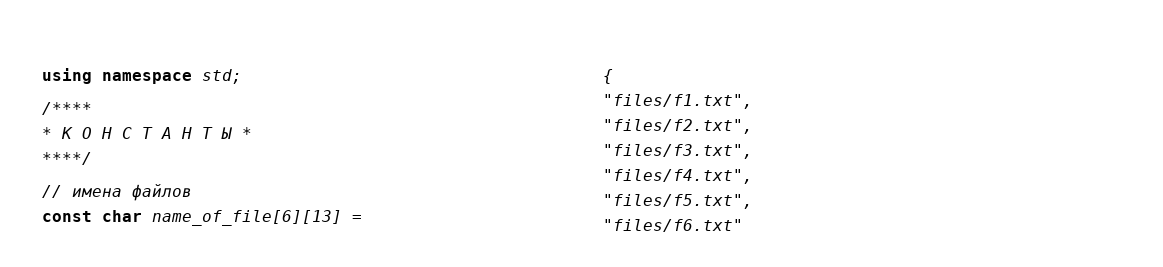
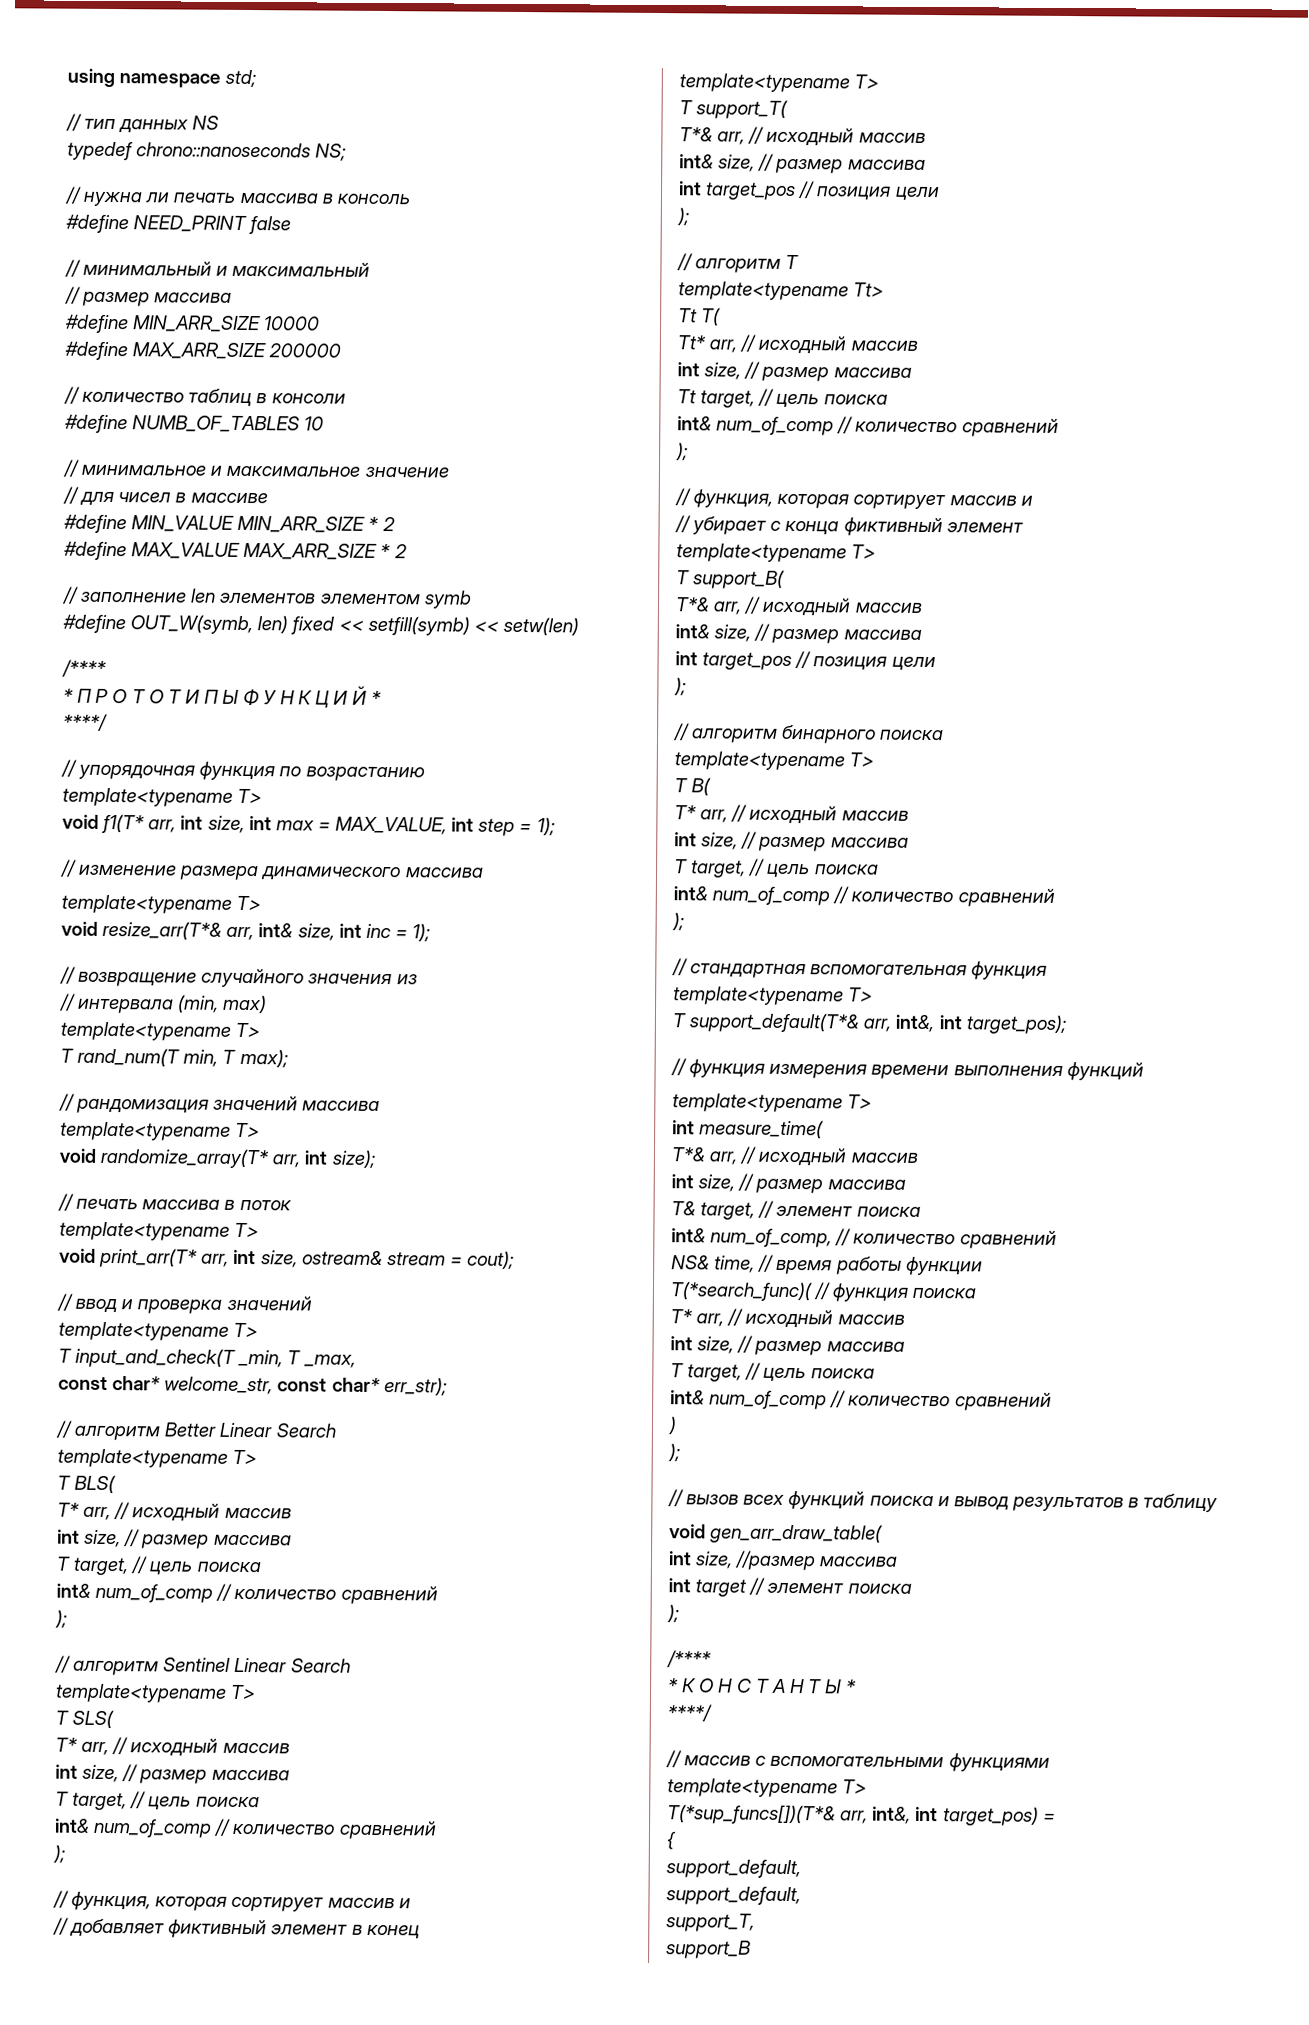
(242, 76) none -> [65,113,220,133] [67,141,347,161] [64,186,410,207] [65,214,292,235] [64,259,371,277] [64,286,233,307] [64,314,321,334] [64,341,342,361] [63,386,346,407] [64,414,325,434] [62,459,449,478] [62,486,268,506] [63,514,395,534] [63,541,407,561] [61,586,472,609] [62,614,579,636] [61,659,107,677] [63,685,383,708] [63,713,108,731] [60,759,425,782] [62,787,263,807] [62,813,555,836] [59,859,484,881] [61,894,262,914] [61,920,431,942] [59,966,418,988] [58,993,268,1014] [60,1021,261,1041] [60,1047,288,1068] [58,1093,381,1114] [60,1121,261,1141] [59,1147,375,1169] [57,1193,292,1211] [59,1221,260,1241] [59,1247,515,1269] [56,1293,312,1314] [58,1321,259,1341] [58,1347,356,1368] [58,1376,447,1396] [55,1420,336,1441] [57,1448,258,1468] [57,1474,117,1494] [57,1502,292,1521] [57,1529,292,1549] [56,1556,261,1576] [56,1583,438,1605] [55,1609,67,1628] [54,1655,351,1676] [55,1683,257,1703] [55,1709,115,1729] [55,1737,290,1756] [55,1764,290,1784] [55,1791,260,1811] [54,1818,437,1840] [53,1844,65,1863] [52,1890,411,1912] [52,1917,420,1939] [679,73,880,93] [679,99,789,119] [679,126,926,146] [679,153,926,174] [678,181,940,201] [677,207,689,226] [676,253,800,273] [678,281,885,301] [678,307,722,326] [677,334,918,354] [677,361,912,382] [677,388,888,408] [677,416,1059,437] [676,442,688,461] [674,488,1033,510] [674,515,1024,537] [676,543,877,563] [676,569,786,589] [675,596,923,616] [675,623,922,644] [675,651,936,671] [674,677,686,696] [672,723,945,744] [674,751,875,771] [674,777,712,796] [674,804,909,824] [674,831,909,852] [674,858,879,878] [673,886,1055,907] [672,912,684,931] [671,958,1048,980] [673,986,874,1006] [672,1012,1066,1035] [670,1058,1144,1081] [672,1093,873,1113] [672,1119,825,1139] [671,1146,918,1166] [671,1173,906,1194] [671,1200,921,1220] [671,1228,1057,1249] [671,1254,983,1276] [670,1281,977,1302] [670,1308,905,1328] [670,1335,905,1356] [670,1362,875,1382] [670,1390,1052,1411] [668,1416,677,1435] [668,1443,680,1462] [667,1489,1219,1513] [669,1523,884,1544] [668,1550,899,1571] [668,1577,912,1597] [667,1604,679,1623] // // тип данных NS // typedef chrono::nanoseconds NS; // // нужна ли печать массива в консоль // #define NEED_PRINT false // // минимальный и максимальный // // размер массива // #define MIN_ARR_SIZE 10000 // #define MAX_ARR_SIZE 200000 // // количество таблиц в консоли // #define NUMB_OF_TABLES 10 // // минимальное и максимальное значение // // для чисел в массиве // #define MIN_VALUE MIN_ARR_SIZE * 2 // #define MAX_VALUE MAX_ARR_SIZE * 2 // // заполнение len элементов элементом symb // #define OUT_W(symb, len) fixed << setfill(symb) << setw(len) // /**** // * П Р О Т О Т И П Ы Ф У Н К Ц И Й * // ****/ // // упорядочная функция по возрастанию // template<typename T> // void f1(T* arr, int size, int max = MAX_VALUE, int step = 1); // // изменение размера динамического массива // template<typename T> // void resize_arr(T*& arr, int& size, int inc = 1); // // возвращение случайного значения из // // интервала (min, max) // template<typename T> // T rand_num(T min, T max); // // рандомизация значений массива // template<typename T> // void randomize_array(T* arr, int size); // // печать массива в поток // template<typename T> // void print_arr(T* arr, int size, ostream& stream = cout); // // ввод и проверка значений // template<typename T> // T input_and_check(T _min, T _max, // const char* welcome_str, const char* err_str); // // алгоритм Better Linear Search // template<typename T> // T BLS( // T* arr, // исходный массив // int size, // размер массива // T target, // цель поиска // int& num_of_comp // количество сравнений // ); // // алгоритм Sentinel Linear Search // template<typename T> // T SLS( // T* arr, // исходный массив // int size, // размер массива // T target, // цель поиска // int& num_of_comp // количество сравнений // ); // // функция, которая сортирует массив и // // добавляет фиктивный элемент в конец // template<typename T> // T support_T( // T*& arr, // исходный массив // int& size, // размер массива // int target_pos // позиция цели // ); // // алгоритм T // template<typename Tt> // Tt T( // Tt* arr, // исходный массив // int size, // размер массива // Tt target, // цель поиска // int& num_of_comp // количество сравнений // ); // // функция, которая сортирует массив и // // убирает с конца фиктивный элемент // template<typename T> // T support_B( // T*& arr, // исходный массив // int& size, // размер массива // int target_pos // позиция цели // ); // // алгоритм бинарного поиска // template<typename T> // T B( // T* arr, // исходный массив // int size, // размер массива // T target, // цель поиска // int& num_of_comp // количество сравнений // ); // // стандартная вспомогательная функция // template<typename T> // T support_default(T*& arr, int&, int target_pos); // // функция измерения времени выполнения функций // template<typename T> // int measure_time( // T*& arr, // исходный массив // int size, // размер массива // T& target, // элемент поиска // int& num_of_comp, // количество сравнений // NS& time, // время работы функции // T(*search_func)( // функция поиска // T* arr, // исходный массив // int size, // размер массива // T target, // цель поиска // int& num_of_comp // количество сравнений // ) // ); // // вызов всех функций поиска и вывод результатов в таблицу // void gen_arr_draw_table( // int size, //размер массива // int target // элемент поиска // );
[72,184,192,201] [42,210,362,226] [603,69,613,84] [603,94,753,109] [603,119,753,134] [603,144,753,159] [603,169,753,184] [603,194,753,209] [603,219,743,232] имена файлов // const char name_of_file[6][13] = // { // "files/f1.txt", // "files/f2.txt", // "files/f3.txt", // "files/f4.txt", // "files/f5.txt", // "files/f6.txt" -> [684,1753,1050,1772] [667,1778,868,1798] [667,1804,1056,1826] [666,1831,676,1850] [666,1859,801,1879] [666,1886,801,1906] [666,1913,755,1932] [666,1940,752,1959] массив с вспомогательными функциями // template<typename T> // T(*sup_funcs[])(T*& arr, int&, int target_pos) = // { // support_default, // support_default, // support_T, // support_B

